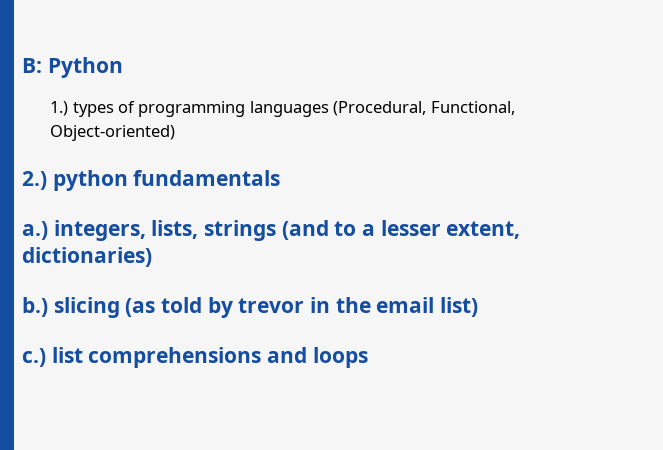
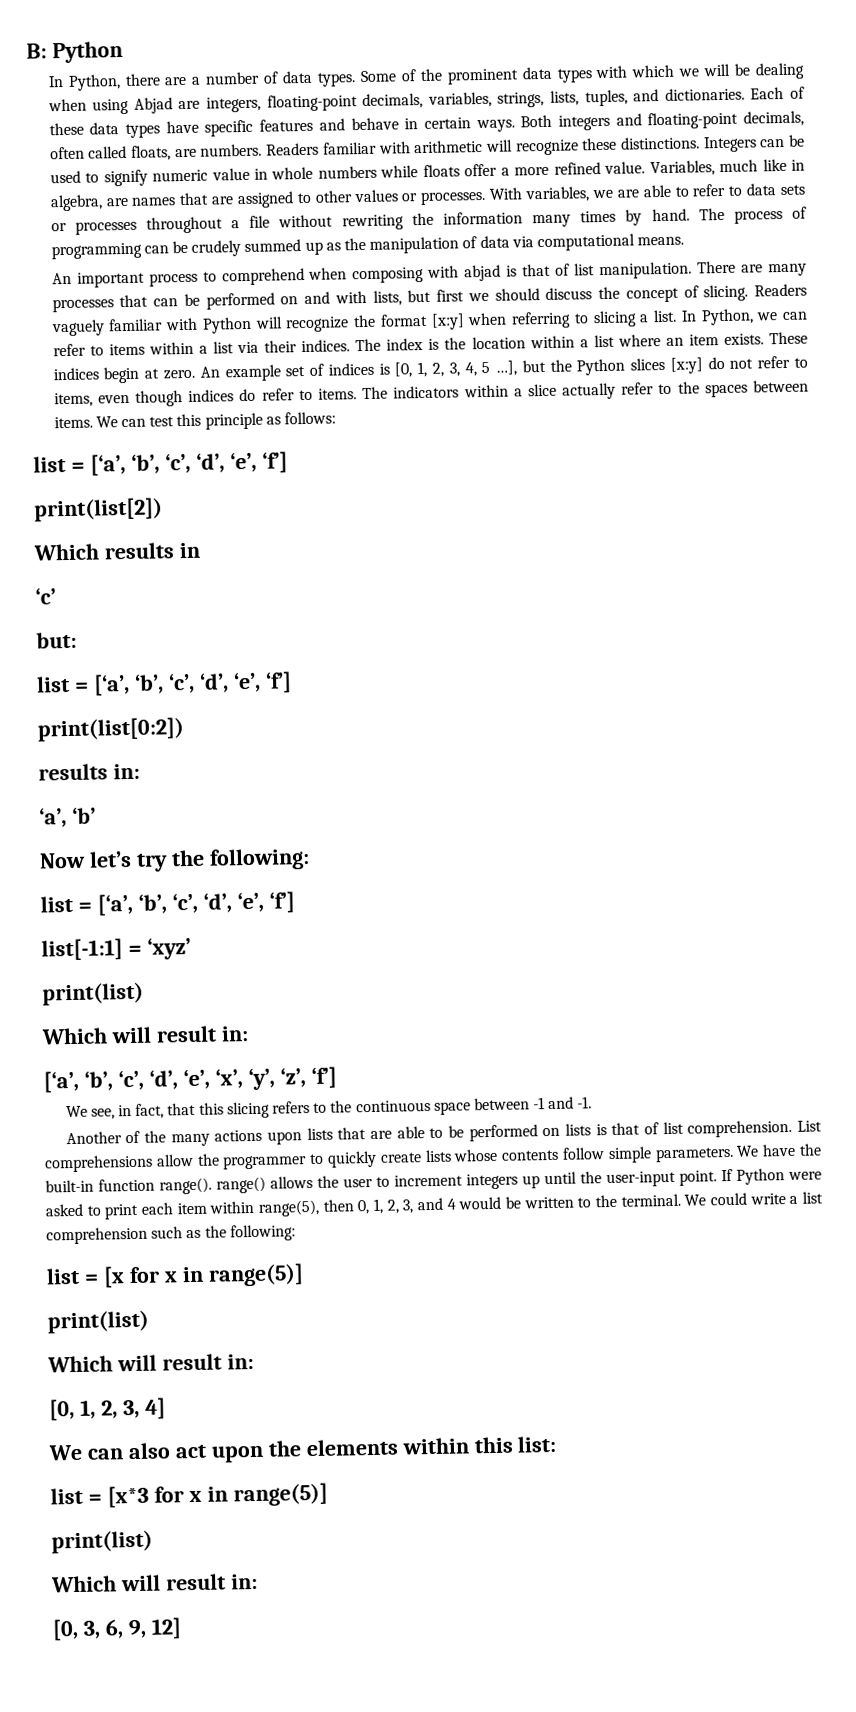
[50,101,515,117] [50,125,176,141] [22,170,281,191] [22,220,521,241] [22,247,152,267] [22,297,479,318] [22,347,368,368] 1.) types of programming languages (Procedural, Functional, Object-oriented) // 2.) python fundamentals // a.) integers, lists, strings (and to a lesser extent, dictionaries) // b.) slicing (as told by trevor in the email list) // c.) list comprehensions and loops -> [47,62,806,91] [47,86,805,115] [48,110,804,138] [49,134,805,161] [49,158,805,187] [49,183,806,212] [50,206,808,235] [50,233,685,260] [51,260,807,288] [51,283,808,313] [50,308,809,337] [52,331,809,357] [52,355,808,384] [53,379,809,408] [53,411,336,430] [33,451,288,476] [33,497,163,522] [33,542,200,561] [35,587,56,605] [36,631,77,649] [36,671,292,696] [37,717,185,742] [38,763,140,781] [39,806,96,828] [39,847,310,872] [40,891,295,916] [41,936,191,961] [42,981,144,1006] [41,1025,249,1045] [43,1066,337,1093] [65,1096,593,1120] [65,1119,823,1147] [44,1143,822,1173] [45,1168,822,1195] [45,1191,823,1220] [46,1224,296,1245] [46,1263,304,1288] [47,1309,149,1334] [47,1353,254,1373] [49,1397,166,1421] [48,1435,558,1463] [50,1482,328,1508] [51,1529,153,1554] [51,1573,258,1593] [52,1617,182,1641] In Python, there are a number of data types. Some of the prominent data types with which we will be dealing when using Abjad are integers, floating-point decimals, variables, strings, lists, tuples, and dictionaries. Each of these data types have specific features and behave in certain ways. Both integers and floating-point decimals, often called floats, are numbers. Readers familiar with arithmetic will recognize these distinctions. Integers can be used to signify numeric value in whole numbers while floats offer a more refined value. Variables, much like in algebra, are names that are assigned to other values or processes. With variables, we are able to refer to data sets or processes throughout a file without rewriting the information many times by hand. The process of programming can be crudely summed up as the manipulation of data via computational means. // An important process to comprehend when composing with abjad is that of list manipulation. There are many processes that can be performed on and with lists, but first we should discuss the concept of slicing. Readers vaguely familiar with Python will recognize the format [x:y] when referring to slicing a list. In Python, we can refer to items within a list via their indices. The index is the location within a list where an item exists. These indices begin at zero. An example set of indices is [0, 1, 2, 3, 4, 5 …], but the Python slices [x:y] do not refer to items, even though indices do refer to items. The indicators within a slice actually refer to the spaces between items. We can test this principle as follows: // list = [‘a’, ‘b’, ‘c’, ‘d’, ‘e’, ‘f’] // print(list[2]) // Which results in // ‘c’ // but: // list = [‘a’, ‘b’, ‘c’, ‘d’, ‘e’, ‘f’] // print(list[0:2]) // results in: // ‘a’, ‘b’ // Now let’s try the following: // list = [‘a’, ‘b’, ‘c’, ‘d’, ‘e’, ‘f’] // list[-1:1] = ‘xyz’ // print(list) // Which will result in: // [‘a’, ‘b’, ‘c’, ‘d’, ‘e’, ‘x’, ‘y’, ‘z’, ‘f’] // We see, in fact, that this slicing refers to the continuous space between -1 and -1. // Another of the many actions upon lists that are able to be performed on lists is that of list comprehension. List comprehensions allow the programmer to quickly create lists whose contents follow simple parameters. We have the built-in function range(). range() allows the user to increment integers up until the user-input point. If Python were asked to print each item within range(5), then 0, 1, 2, 3, and 4 would be written to the terminal. We could write a list comprehension such as the following: // list = [x for x in range(5)] // print(list) // Which will result in: // [0, 1, 2, 3, 4] // We can also act upon the elements within this list: // list = [x*3 for x in range(5)] // print(list) // Which will result in: // [0, 3, 6, 9, 12]

